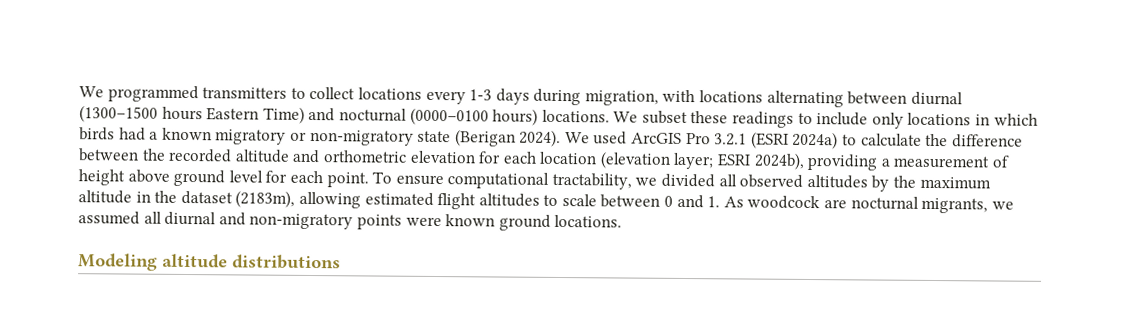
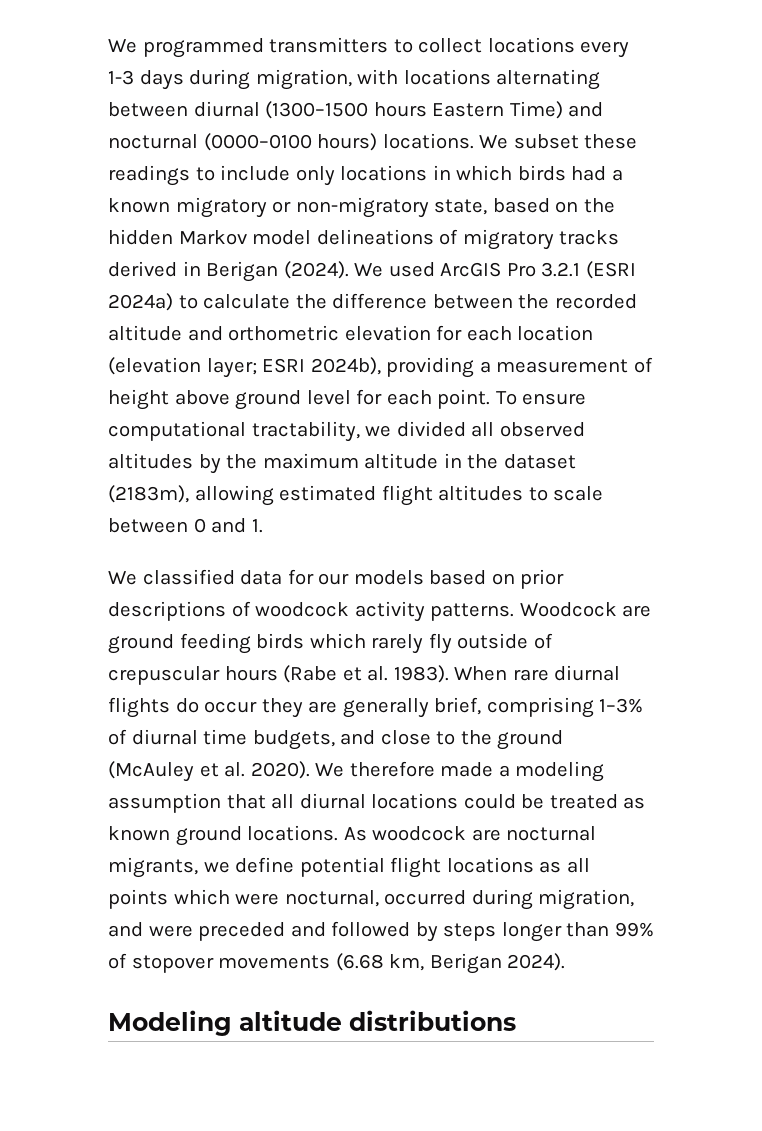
[417,129,562,148] state (Berigan 2024). -> [434,198,615,215] [108,229,620,250] [108,261,349,282] state, based on the hidden Markov model delineations of migratory tracks derived in Berigan (2024).
(721, 202) none -> [108,569,565,589] [108,601,652,622] [108,633,553,654] [108,665,621,685] [108,697,644,718] [108,729,564,750] [108,761,605,782] [108,793,646,813] [108,825,339,846] // We classified data for our models based on prior descriptions of woodcock activity patterns. Woodcock are ground feeding birds which rarely fly outside of crepuscular hours (Rabe et al. 1983). When rare diurnal flights do occur they are generally brief, comprising 1–3% of diurnal time budgets, and close to the ground (McAuley et al. 2020). We therefore made a modeling assumption that all diurnal locations could be treated as known ground locations.
[78,211,623,231] assumed all diurnal and non-migratory points were known ground locations. -> [235,857,590,878] [108,889,635,910] [108,921,654,942] [108,953,566,974] define potential flight locations as all points which were nocturnal, occurred during migration, and were preceded and followed by steps longer than 99% of stopover movements (6.68 km, Berigan 2024).

